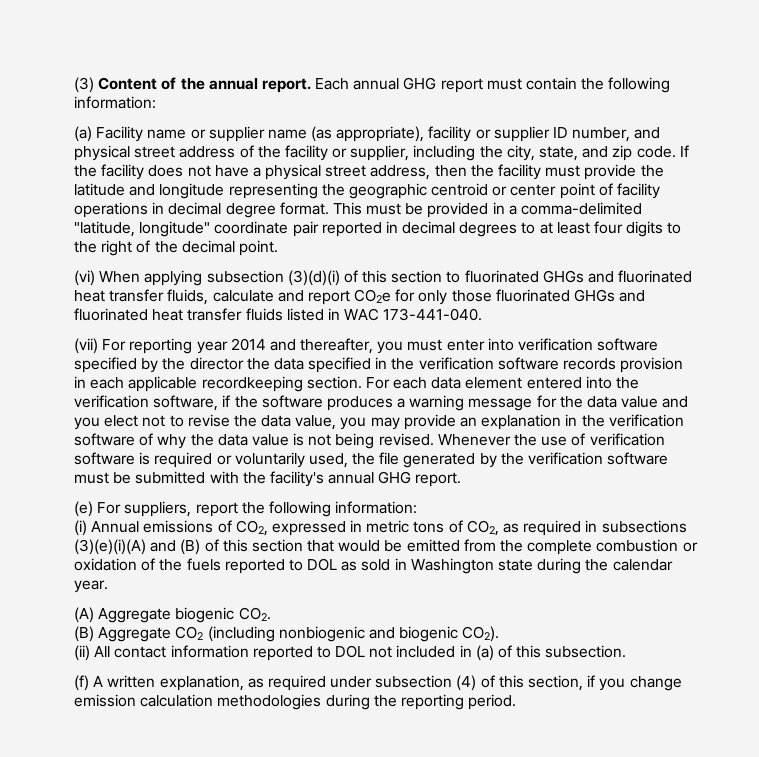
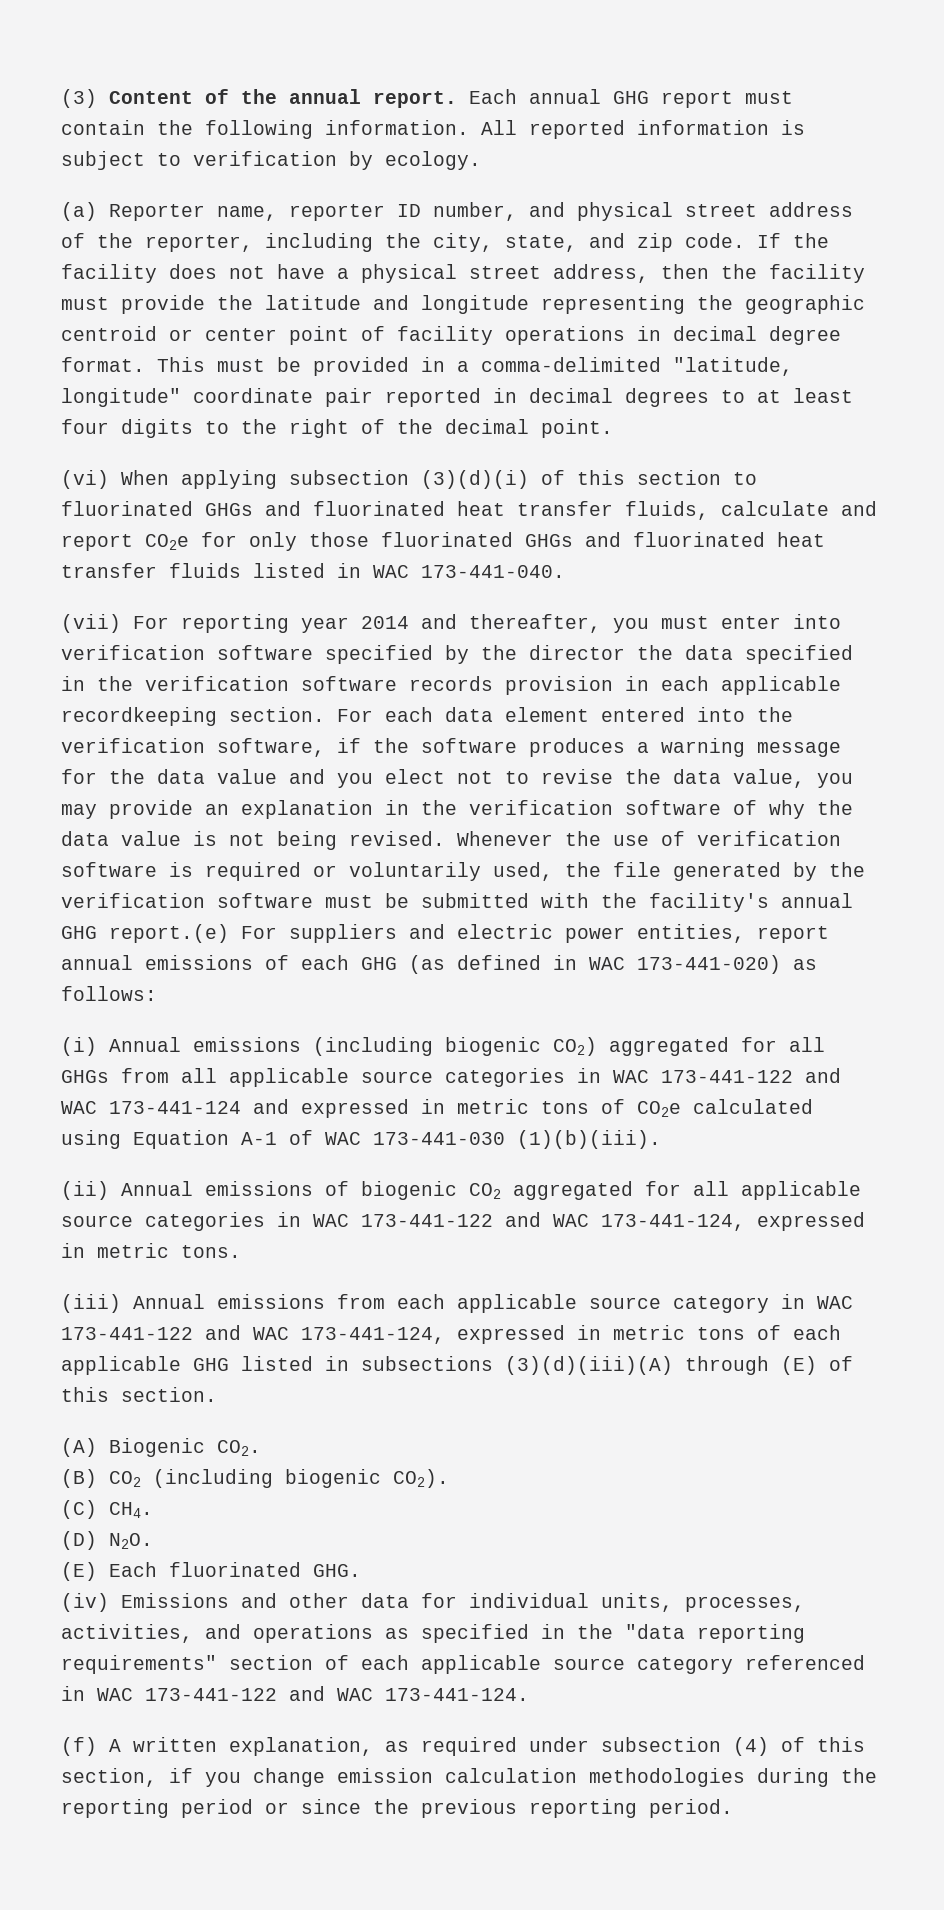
[74,96,156,109] [74,126,550,142] information: // (a) Facility name or supplier name (as appropriate), facility or supplier -> [325,120,805,139] [61,151,481,170] [61,202,385,221] information. All reported information is subject to verification by ecology. // (a) Reporter name, reporter
[284,145,410,161] facility or supplier, -> [145,235,253,252] reporter,
[415,472,462,487] [74,501,418,517] [74,520,687,536] [74,539,698,555] [74,558,673,574] [74,580,108,593] report. // (e) For suppliers, report the following information: // (i) Annual emissions of CO2, expressed in metric tons of CO2, as required in subsections (3)(e)(i)(A) and (B) of this section that would be emitted from the complete combustion or oxidation of the fuels reported to DOL as sold in Washington state during the calendar year. -> [109,924,829,943] [61,955,817,974] [61,986,157,1001] [61,1037,825,1056] [61,1068,841,1087] [61,1099,813,1118] [61,1130,661,1149] [61,1181,861,1200] [61,1212,865,1231] [61,1243,241,1258] [61,1294,853,1313] [61,1325,841,1344] [61,1356,853,1375] [61,1387,217,1402] report.(e) For suppliers and electric power entities, report annual emissions of each GHG (as defined in WAC 173-441-020) as follows: // (i) Annual emissions (including biogenic CO2) aggregated for all GHGs from all applicable source categories in WAC 173-441-122 and WAC 173-441-124 and expressed in metric tons of CO2e calculated using Equation A-1 of WAC 173-441-030 (1)(b)(iii). // (ii) Annual emissions of biogenic CO2 aggregated for all applicable source categories in WAC 173-441-122 and WAC 173-441-124, expressed in metric tons. // (iii) Annual emissions from each applicable source category in WAC 173-441-122 and WAC 173-441-124, expressed in metric tons of each applicable GHG listed in subsections (3)(d)(iii)(A) through (E) of this section.
[98,607,235,623] Aggregate biogenic -> [109,1438,205,1457] Biogenic
[98,627,172,642] Aggregate -> (97, 1478) none
[278,626,395,642] nonbiogenic and -> (273, 1478) none
[74,645,627,661] (ii) All contact information reported to DOL not included in (a) of this subsection. -> [61,1500,153,1519] [61,1531,153,1550] [61,1562,361,1581] [61,1593,805,1612] [61,1624,805,1643] [61,1655,865,1674] [61,1686,529,1701] (C) CH4. // (D) N2O. // (E) Each fluorinated GHG. // (iv) Emissions and other data for individual units, processes, activities, and operations as specified in the "data reporting requirements" section of each applicable source category referenced in WAC 173-441-122 and WAC 173-441-124.
(464, 702) none -> [181,1799,637,1818] period or since the previous reporting

